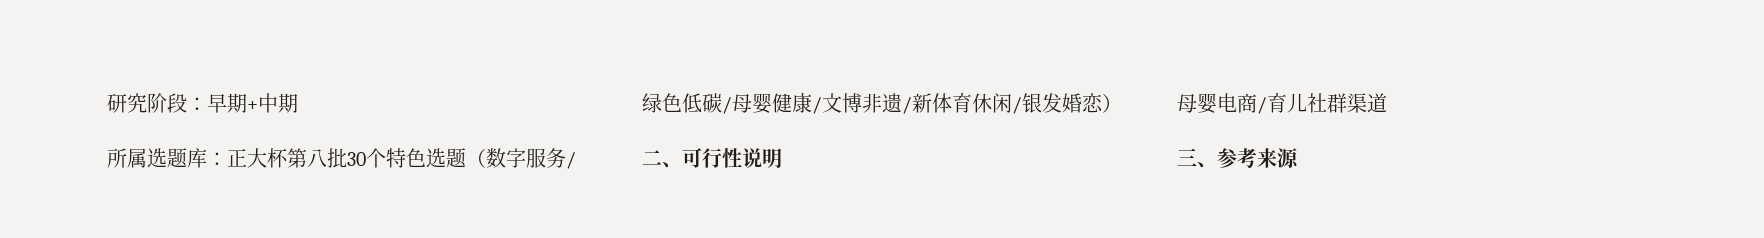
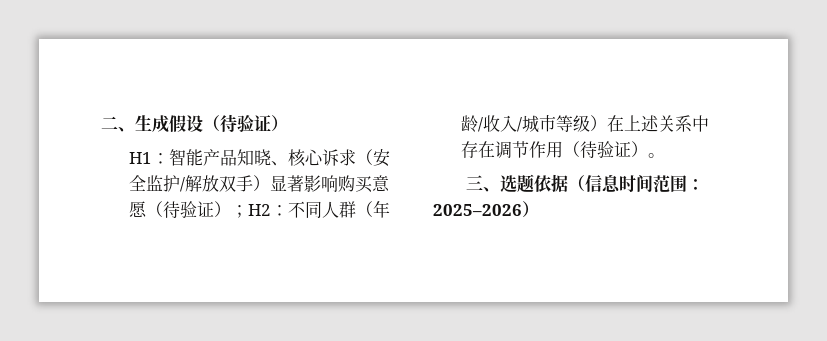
[107,93,298,113] [107,148,576,169] [642,93,1122,114] [642,148,782,168] [1177,93,1387,114] [1177,148,1299,168] 研究阶段：早期+中期 // 所属选题库：正大杯第八批30个特色选题（数字服务/绿色低碳/母婴健康/文博非遗/新体育休闲/银发婚恋） // 二、可行性说明 // 母婴电商/育儿社群渠道 // 三、参考来源 -> [101,114,288,133] [129,149,391,167] [129,175,391,193] [129,200,391,218] [461,115,710,133] [461,141,666,159] [466,174,705,193] [433,201,539,218] 二、生成假设（待验证） // H1：智能产品知晓、核心诉求（安全监护/解放双手）显著影响购买意愿（待验证）；H2：不同人群（年龄/收入/城市等级）在上述关系中存在调节作用（待验证）。 // 三、选题依据（信息时间范围：2025–2026）

